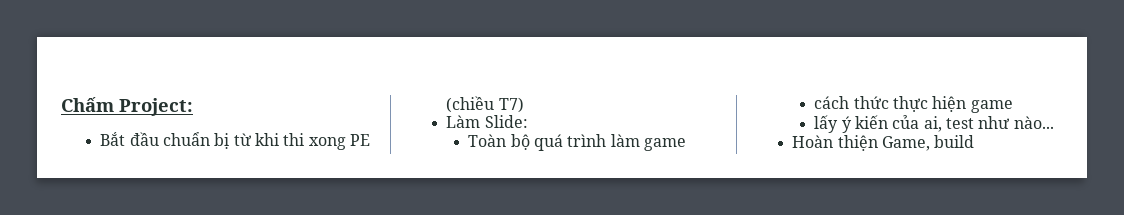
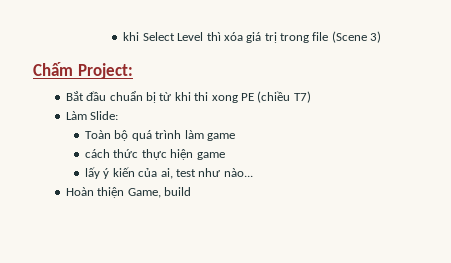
(61, 104) none -> [123,31,382,43] khi Select Level thì xóa giá trị trong file (Scene 3) //

